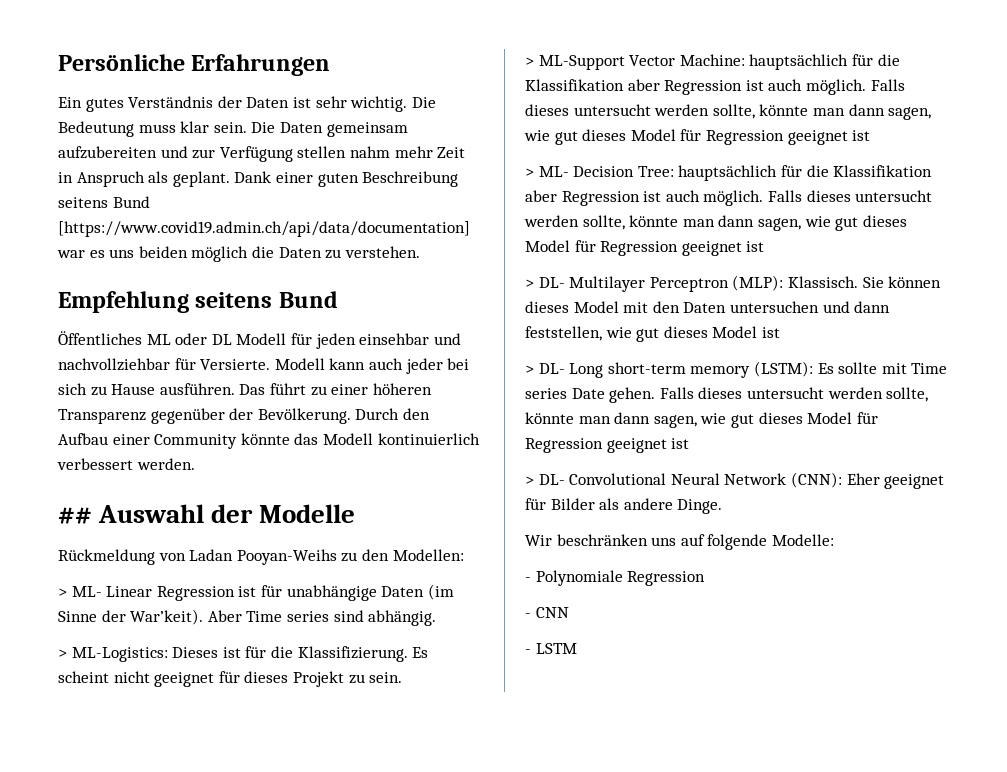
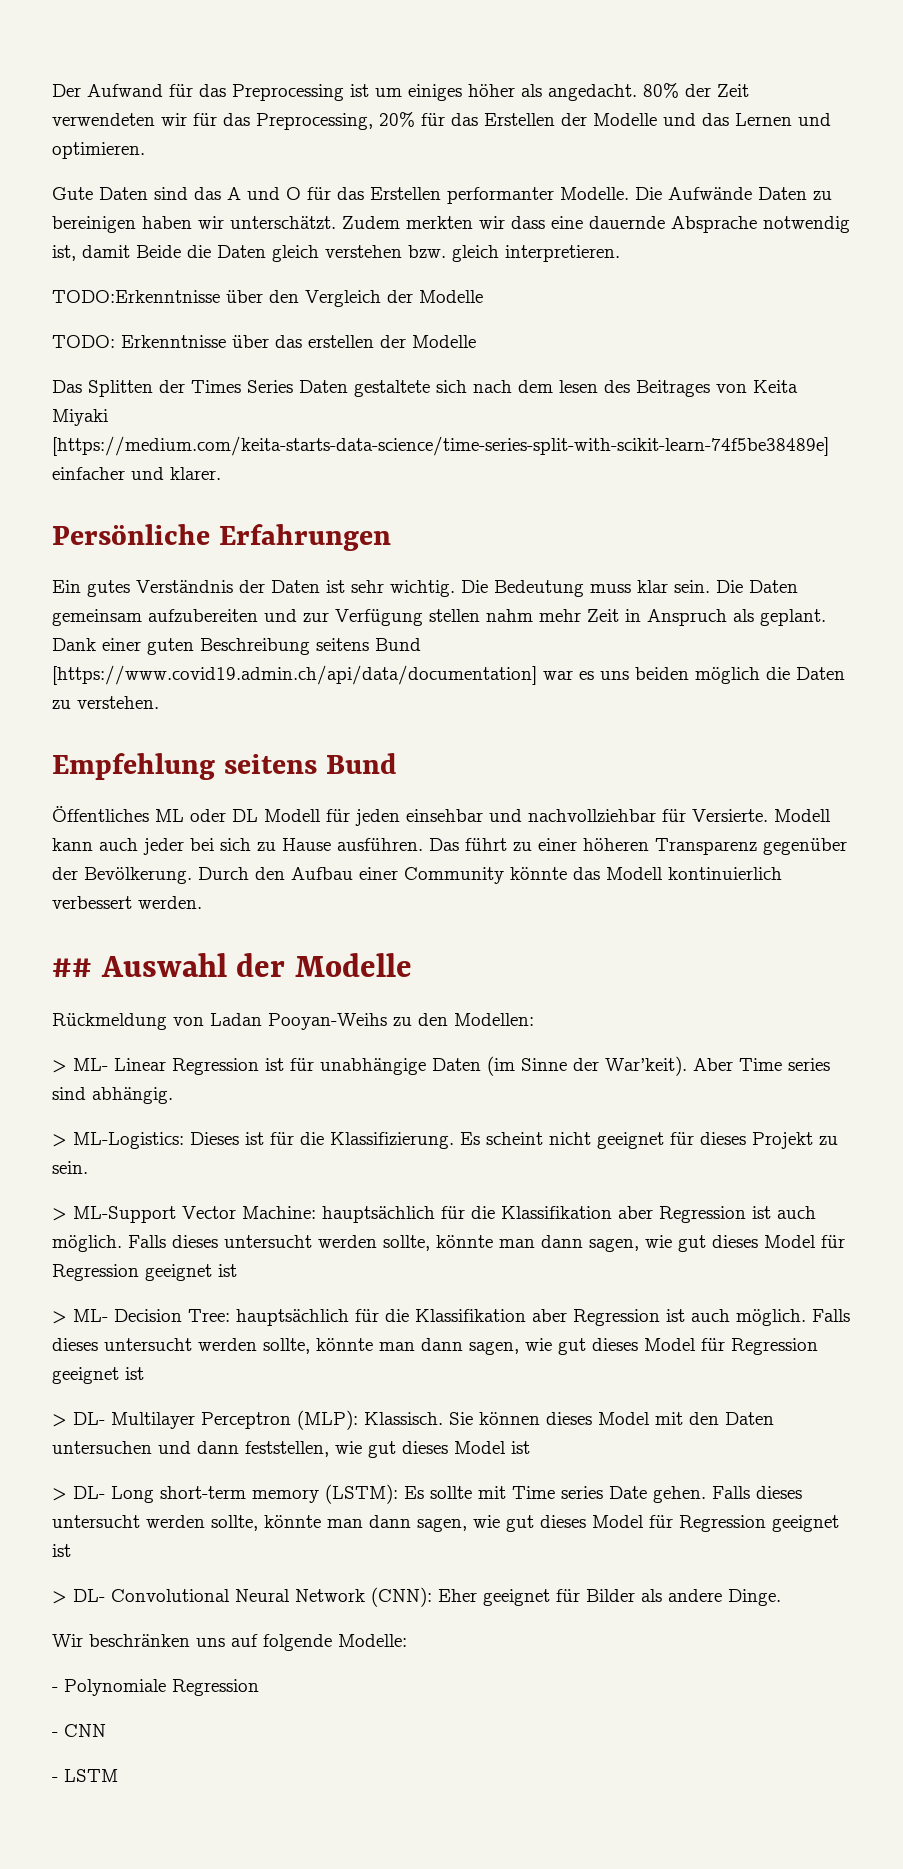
(58, 62) none -> [52,83,749,101] [52,112,831,130] [52,142,145,159] [52,187,832,204] [52,216,850,233] [52,245,620,262] [52,290,483,307] [52,335,476,348] [52,380,798,397] [52,409,108,426] [52,436,829,456] [52,467,221,480] Der Aufwand für das Preprocessing ist um einiges höher als angedacht. 80% der Zeit verwendeten wir für das Preprocessing, 20% für das Erstellen der Modelle und das Lernen und optimieren. // Gute Daten sind das A und O für das Erstellen performanter Modelle. Die Aufwände Daten zu bereinigen haben wir unterschätzt. Zudem merkten wir dass eine dauernde Absprache notwendig ist, damit Beide die Daten gleich verstehen bzw. gleich interpretieren. // TODO:Erkenntnisse über den Vergleich der Modelle // TODO: Erkenntnisse über das erstellen der Modelle // Das Splitten der Times Series Daten gestaltete sich nach dem lesen des Beitrages von Keita Miyaki [https://medium.com/keita-starts-data-science/time-series-split-with-scikit-learn-74f5be38489e] einfacher und klarer. //

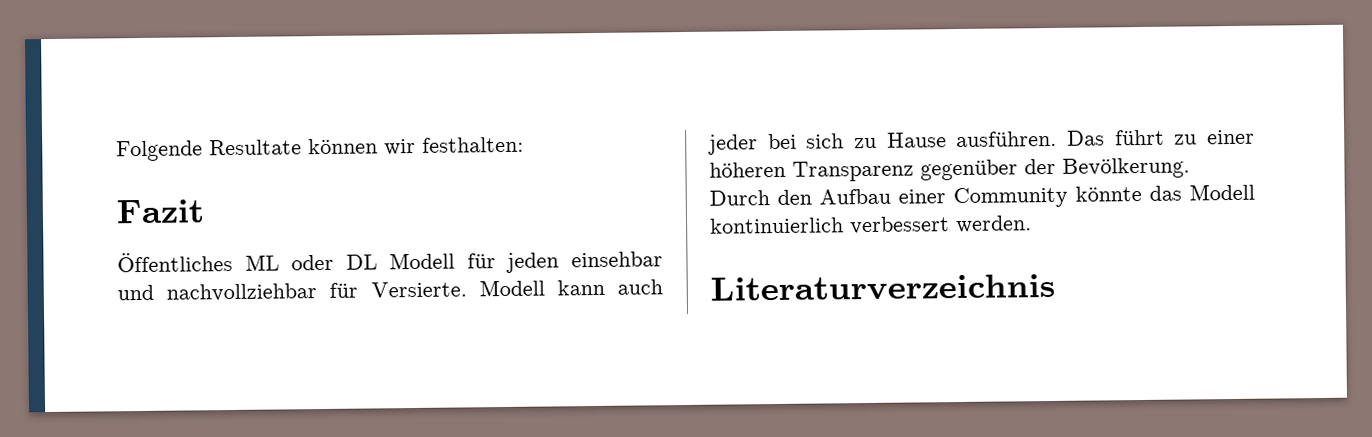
[52,83,749,101] [52,112,831,130] [52,142,145,159] [52,187,832,204] [52,216,850,233] [52,245,620,262] [52,290,483,307] [52,335,476,348] [52,380,798,397] [52,409,108,426] [52,436,829,456] [52,467,221,480] [52,524,391,551] [52,580,798,597] [52,609,826,626] [52,638,421,655] [52,665,845,685] [52,696,159,709] [52,753,397,780] Der Aufwand für das Preprocessing ist um einiges höher als angedacht. 80% der Zeit verwendeten wir für das Preprocessing, 20% für das Erstellen der Modelle und das Lernen und optimieren. // Gute Daten sind das A und O für das Erstellen performanter Modelle. Die Aufwände Daten zu bereinigen haben wir unterschätzt. Zudem merkten wir dass eine dauernde Absprache notwendig ist, damit Beide die Daten gleich verstehen bzw. gleich interpretieren. // TODO:Erkenntnisse über den Vergleich der Modelle // TODO: Erkenntnisse über das erstellen der Modelle // Das Splitten der Times Series Daten gestaltete sich nach dem lesen des Beitrages von Keita Miyaki [https://medium.com/keita-starts-data-science/time-series-split-with-scikit-learn-74f5be38489e] einfacher und klarer. // Persönliche Erfahrungen // Ein gutes Verständnis der Daten ist sehr wichtig. Die Bedeutung muss klar sein. Die Daten gemeinsam aufzubereiten und zur Verfügung stellen nahm mehr Zeit in Anspruch als geplant. Dank einer guten Beschreibung seitens Bund [https://www.covid19.admin.ch/api/data/documentation] war es uns beiden möglich die Daten zu verstehen. // Empfehlung seitens Bund -> [116,136,524,162] [116,199,205,224] Folgende Resultate können wir festhalten: // Fazit
[52,953,413,977] [52,1013,534,1030] [52,1056,830,1076] [52,1087,173,1104] [52,1132,838,1149] [52,1161,88,1174] [52,1206,816,1223] [52,1235,845,1252] [52,1264,237,1281] [52,1309,850,1326] [52,1338,818,1355] [52,1367,144,1384] [52,1410,774,1430] [52,1441,530,1458] [52,1484,802,1504] [52,1515,839,1532] [52,1544,71,1557] [52,1587,781,1607] [52,1634,407,1651] [52,1679,259,1696] [52,1724,106,1737] [52,1769,118,1782] ## Auswahl der Modelle // Rückmeldung von Ladan Pooyan-Weihs zu den Modellen: // > ML- Linear Regression ist für unabhängige Daten (im Sinne der War’keit). Aber Time series sind abhängig. // > ML-Logistics: Dieses ist für die Klassifizierung. Es scheint nicht geeignet für dieses Projekt zu sein. // > ML-Support Vector Machine: hauptsächlich für die Klassifikation aber Regression ist auch möglich. Falls dieses untersucht werden sollte, könnte man dann sagen, wie gut dieses Model für Regression geeignet ist // > ML- Decision Tree: hauptsächlich für die Klassifikation aber Regression ist auch möglich. Falls dieses untersucht werden sollte, könnte man dann sagen, wie gut dieses Model für Regression geeignet ist // > DL- Multilayer Perceptron (MLP): Klassisch. Sie können dieses Model mit den Daten untersuchen und dann feststellen, wie gut dieses Model ist // > DL- Long short-term memory (LSTM): Es sollte mit Time series Date gehen. Falls dieses untersucht werden sollte, könnte man dann sagen, wie gut dieses Model für Regression geeignet ist // > DL- Convolutional Neural Network (CNN): Eher geeignet für Bilder als andere Dinge. // Wir beschränken uns auf folgende Modelle: // - Polynomiale Regression // - CNN // - LSTM -> [710,273,1055,302] Literaturverzeichnis

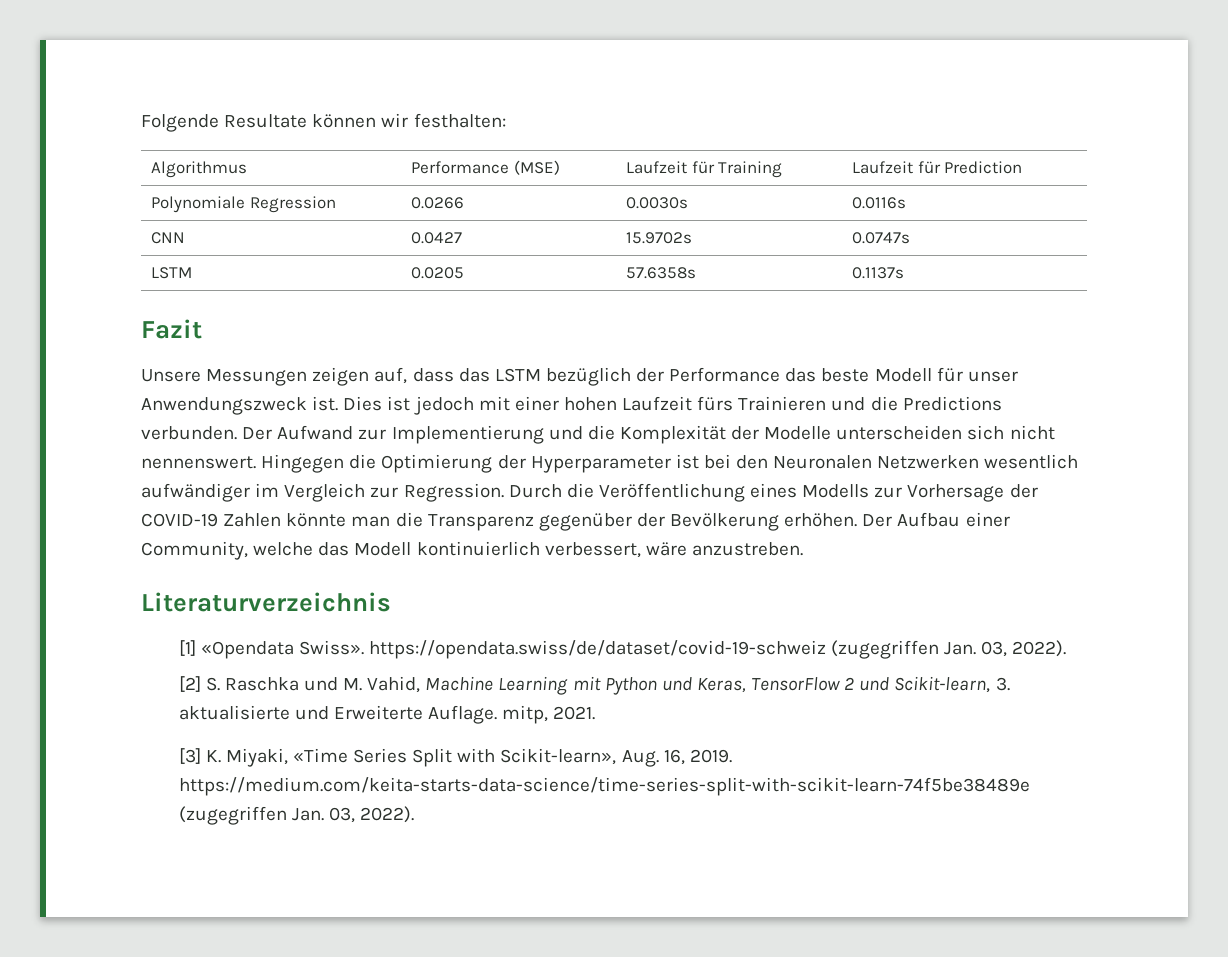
[116,199,205,224] [117,251,663,273] [117,279,663,302] [708,129,1255,155] [709,157,1190,182] [709,183,1255,209] [710,215,1032,235] [710,273,1055,302] // Fazit // Öffentliches ML oder DL Modell für jeden einsehbar und nachvollziehbar für Versierte. Modell kann auch jeder bei sich zu Hause ausführen. Das führt zu einer höheren Transparenz gegenüber der Bevölkerung. Durch den Aufbau einer Community könnte das Modell kontinuierlich verbessert werden. // Literaturverzeichnis -> [150,161,247,178] [410,160,560,175] [625,161,783,178] [851,161,1023,174] [150,196,336,213] [410,197,464,209] [625,197,688,209] [851,197,906,209] [150,232,185,244] [410,232,462,244] [625,232,692,244] [851,232,910,244] [150,267,192,279] [410,267,464,279] [625,267,696,279] [851,267,904,279] [141,319,202,339] [141,367,1018,386] [141,396,1002,415] [141,425,1055,444] [141,454,1079,473] [141,483,1038,502] [141,512,1010,531] [141,541,803,560] [141,592,391,612] [178,640,1067,659] [178,676,1010,695] [178,705,596,724] [178,748,732,767] [178,777,1030,796] [178,806,414,825] // Algorithmus | Performance (MSE) | Laufzeit für Training | Laufzeit für Prediction // Polynomiale Regression | 0.0266 | 0.0030s | 0.0116s // CNN | 0.0427 | 15.9702s | 0.0747s // LSTM | 0.0205 | 57.6358s | 0.1137s // Fazit // Unsere Messungen zeigen auf, dass das LSTM bezüglich der Performance das beste Modell für unser Anwendungszweck ist. Dies ist jedoch mit einer hohen Laufzeit fürs Trainieren und die Predictions verbunden. Der Aufwand zur Implementierung und die Komplexität der Modelle unterscheiden sich nicht nennenswert. Hingegen die Optimierung der Hyperparameter ist bei den Neuronalen Netzwerken wesentlich aufwändiger im Vergleich zur Regression. Durch die Veröffentlichung eines Modells zur Vorhersage der COVID-19 Zahlen könnte man die Transparenz gegenüber der Bevölkerung erhöhen. Der Aufbau einer Community, welche das Modell kontinuierlich verbessert, wäre anzustreben. // Literaturverzeichnis // [1] «Opendata Swiss». https://opendata.swiss/de/dataset/covid-19-schweiz (zugegriffen Jan. 03, 2022). // [2] S. Raschka und M. Vahid, Machine Learning mit Python und Keras, TensorFlow 2 und Scikit-learn, 3. aktualisierte und Erweiterte Auflage. mitp, 2021. // [3] K. Miyaki, «Time Series Split with Scikit-learn», Aug. 16, 2019. https://medium.com/keita-starts-data-science/time-series-split-with-scikit-learn-74f5be38489e (zugegriffen Jan. 03, 2022).

